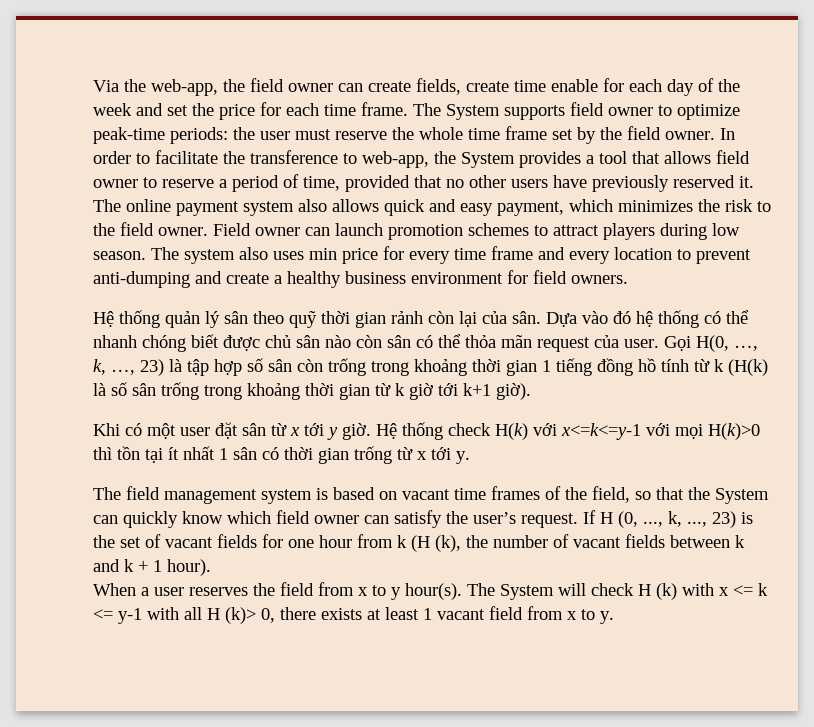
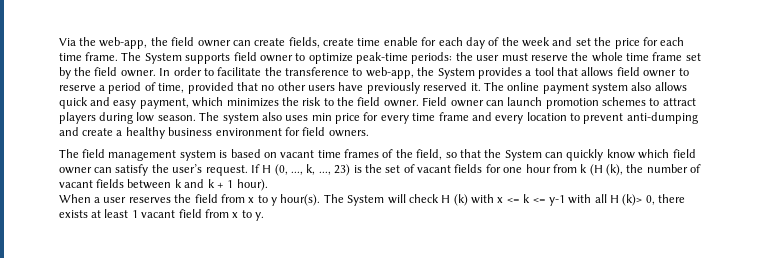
[93,310,750,328] [93,334,759,352] [93,358,769,376] [93,382,532,400] [93,422,761,440] [93,446,471,464] // Hệ thống quản lý sân theo quỹ thời gian rảnh còn lại của sân. Dựa vào đó hệ thống có thể nhanh chóng biết được chủ sân nào còn sân có thể thỏa mãn request của user. Gọi H(0, …, k, …, 23) là tập hợp số sân còn trống trong khoảng thời gian 1 tiếng đồng hồ tính từ k (H(k) là số sân trống trong khoảng thời gian từ k giờ tới k+1 giờ). // Khi có một user đặt sân từ x tới y giờ. Hệ thống check H(k) với x<=k<=y-1 với mọi H(k)>0 thì tồn tại ít nhất 1 sân có thời gian trống từ x tới y. -> (369, 133) none

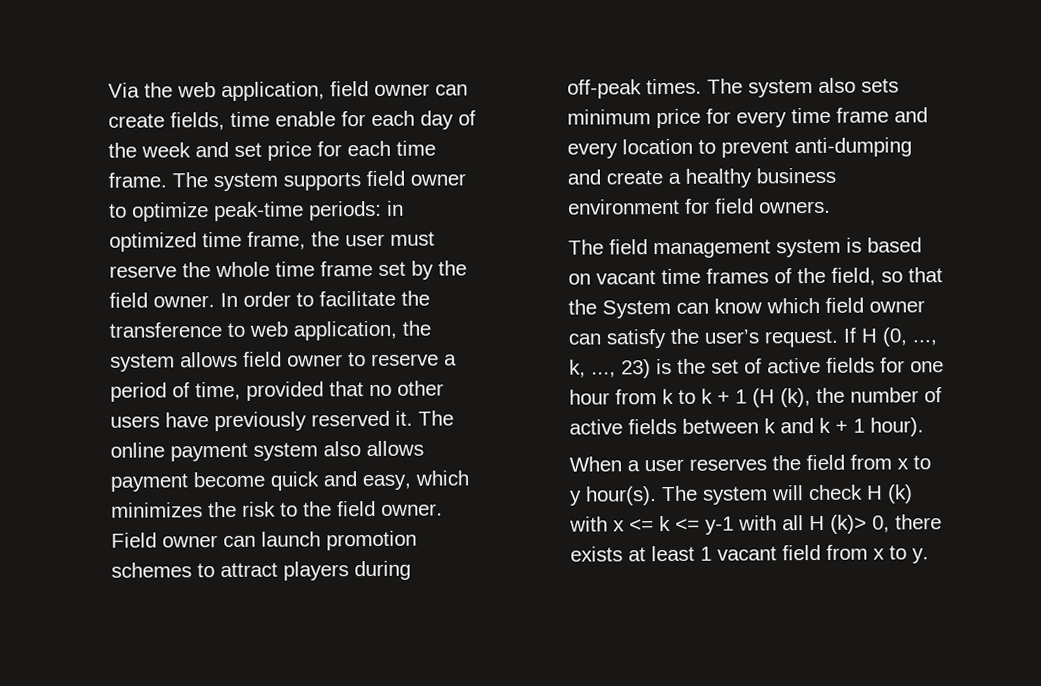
[99,37,168,49] web-app, the -> [176,81,325,102] web application,
[323,38,355,46] create -> (225, 121) none
[594,37,612,46] the -> (262, 149) none
[144,53,182,64] System -> [212,172,278,192] system
(453, 58) none -> [386,200,404,216] [108,231,306,252] in optimized time frame,
[365,67,579,79] web-app, the System provides a tool that -> [248,320,431,341] [109,353,175,372] web application, the system
[58,97,189,109] quick and easy payment, -> [109,471,411,492] payment become quick and easy,
[136,112,196,122] low season. -> [566,78,702,99] off-peak times.
[285,113,332,121] uses min -> [860,78,899,93] [566,109,651,125] sets minimum
[566,149,604,161] quickly -> (709, 308) none
[417,165,452,173] vacant -> [766,357,821,374] active
(588, 168) none -> [677,388,747,404] to k + 1
[58,180,93,188] vacant -> [568,419,623,435] active
[347,195,385,206] System -> [701,486,768,505] system

